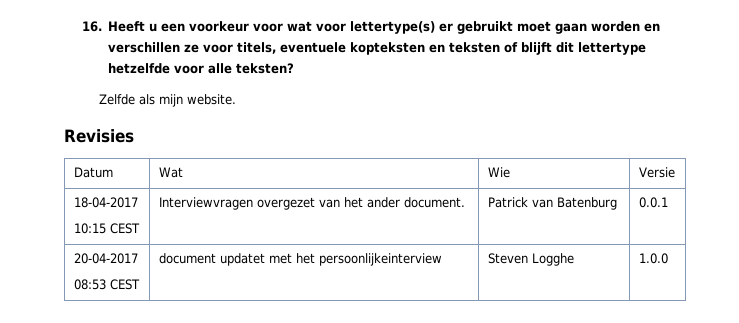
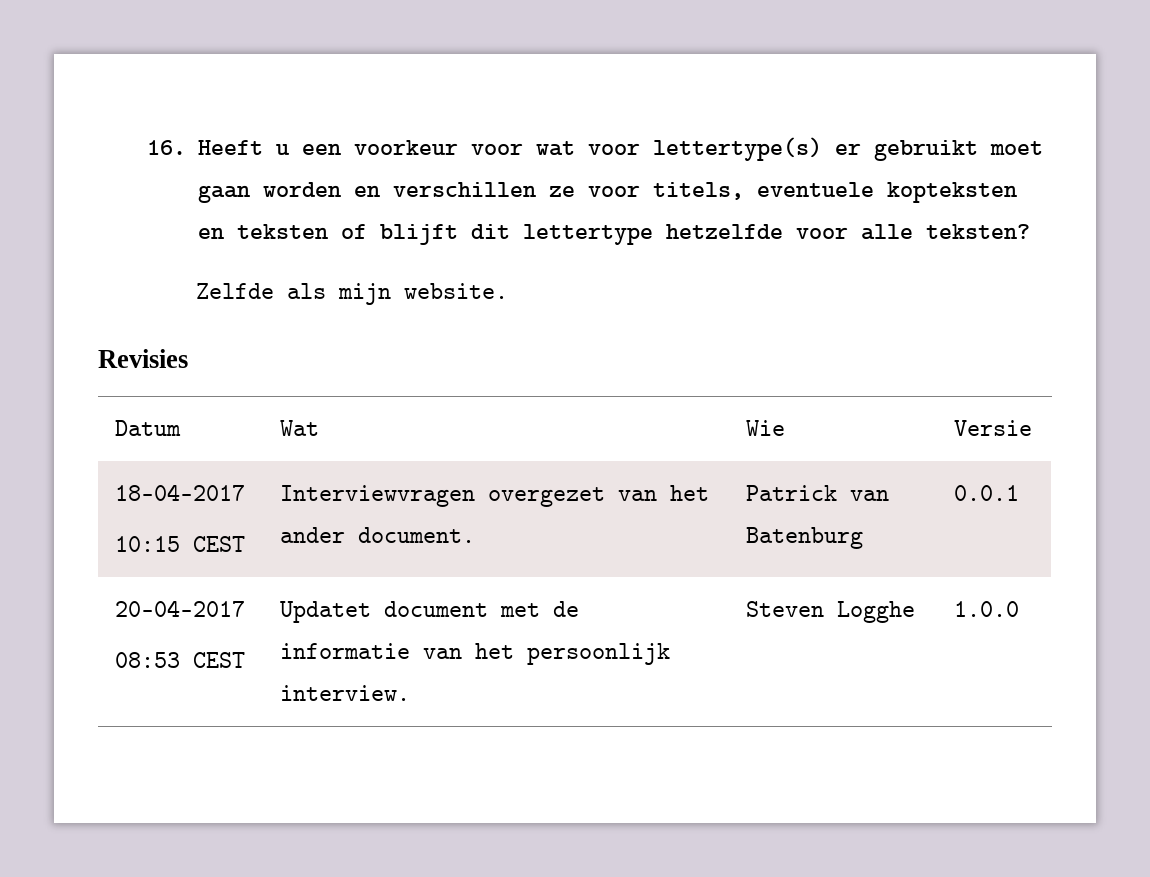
[158,253,442,266] document updatet met het persoonlijkeinterview -> [280,601,580,623] [280,643,671,665] [280,685,411,701] Updatet document met de informatie van het persoonlijk interview.

